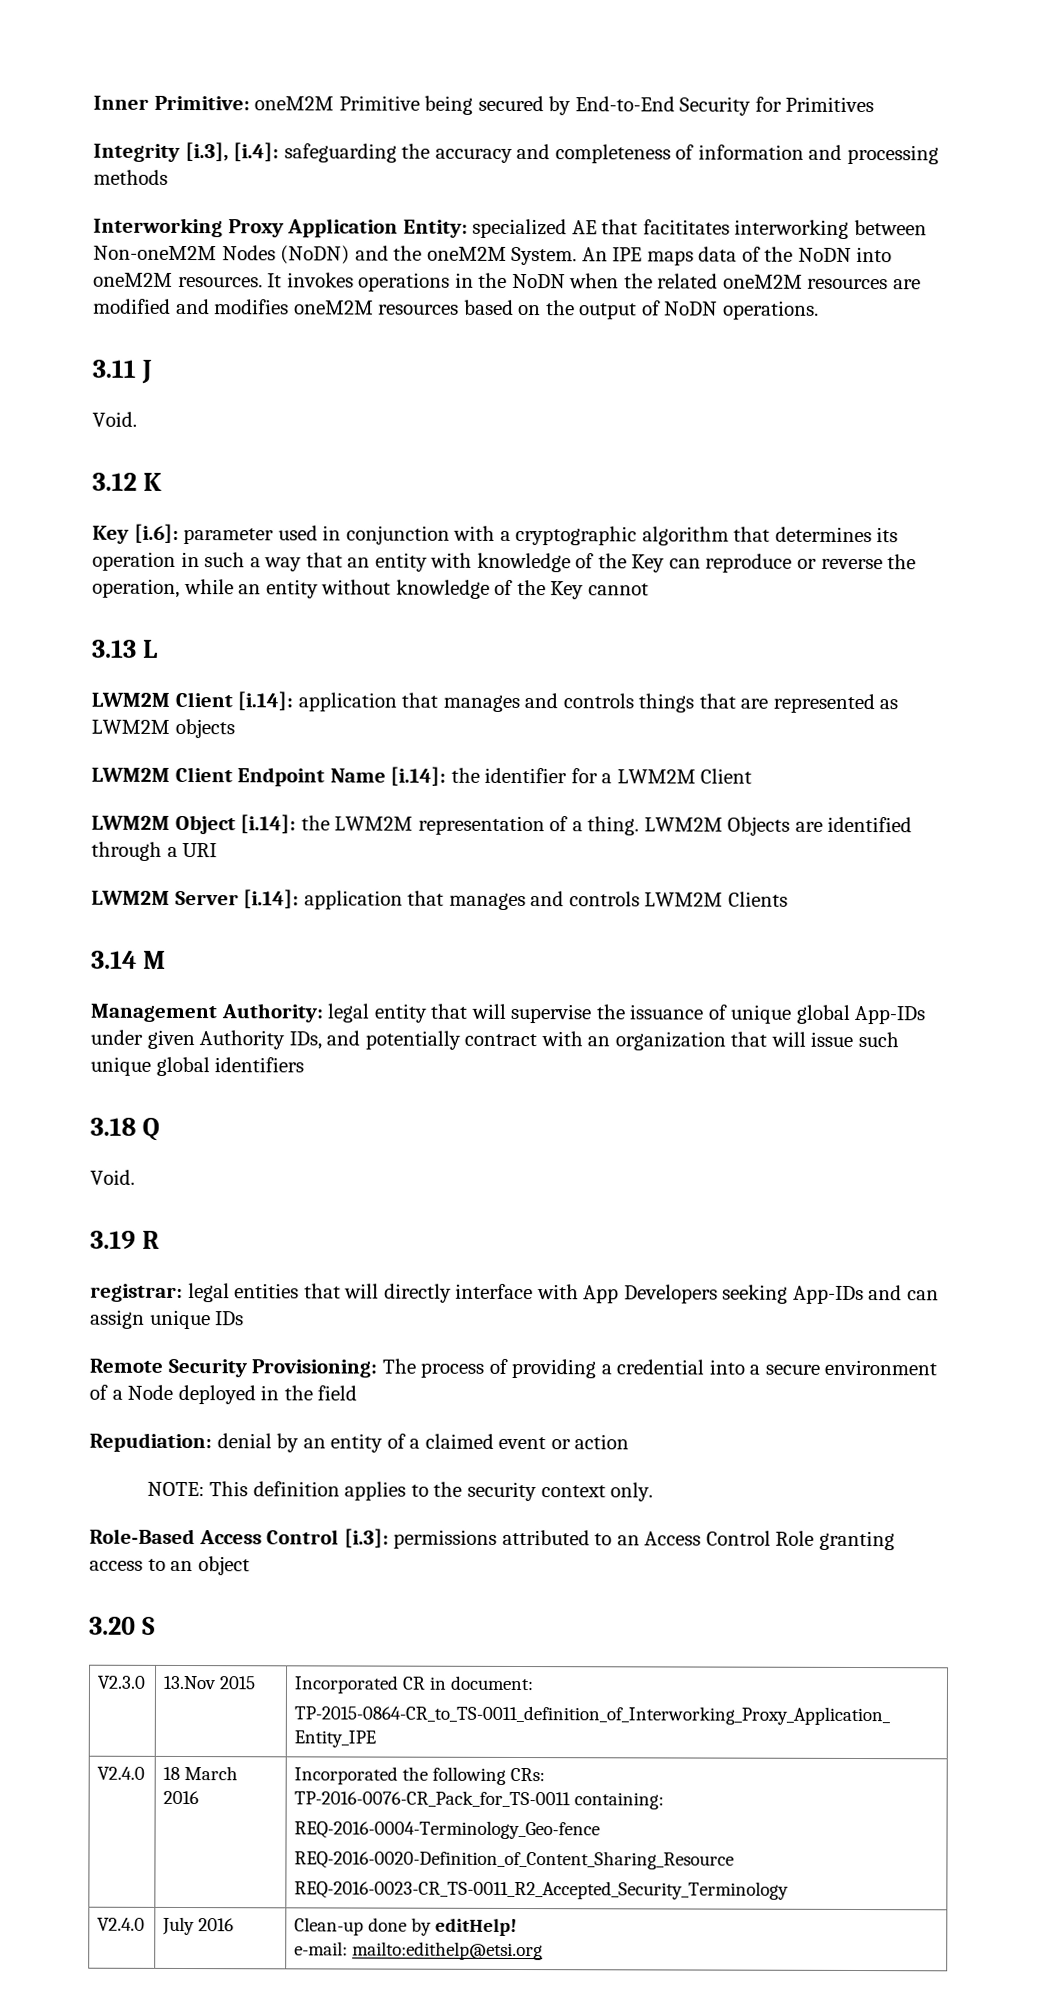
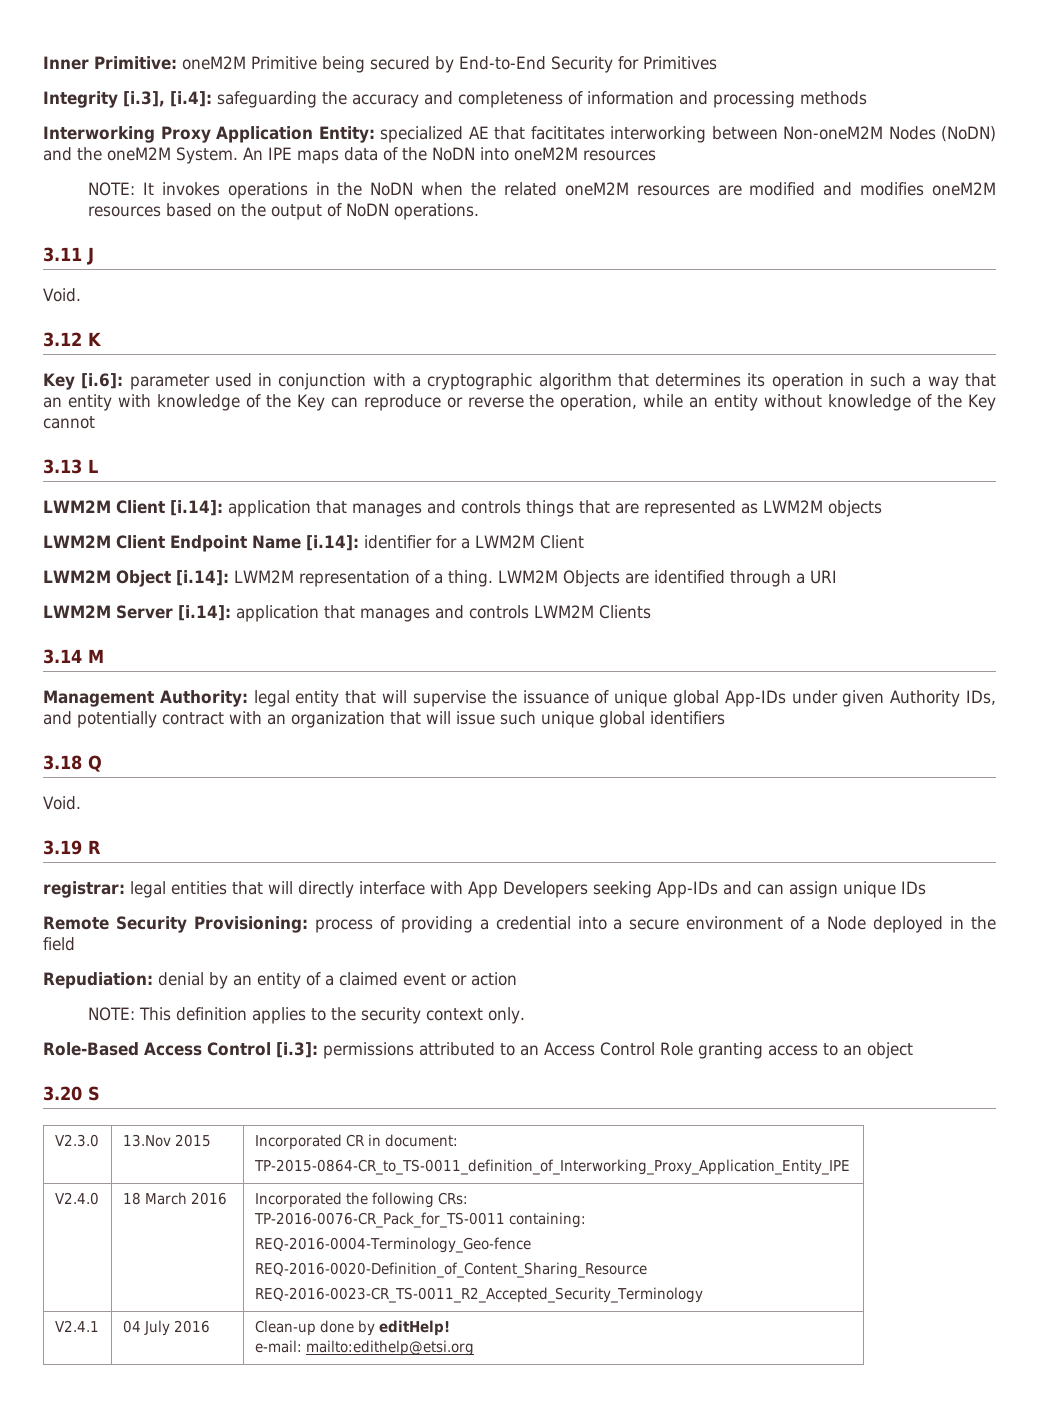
[177,276,263,288] resources. -> [583,150,656,161] [88,182,136,196] resources // NOTE:
[450,767,480,783] the -> (359, 543) none
[300,815,330,831] the -> (229, 578) none
[381,1358,416,1374] The -> (308, 924) none
[97,1917,146,1931] V2.4.0 | -> [54,1320,99,1332] [122,1320,141,1333] V2.4.1 | 04

